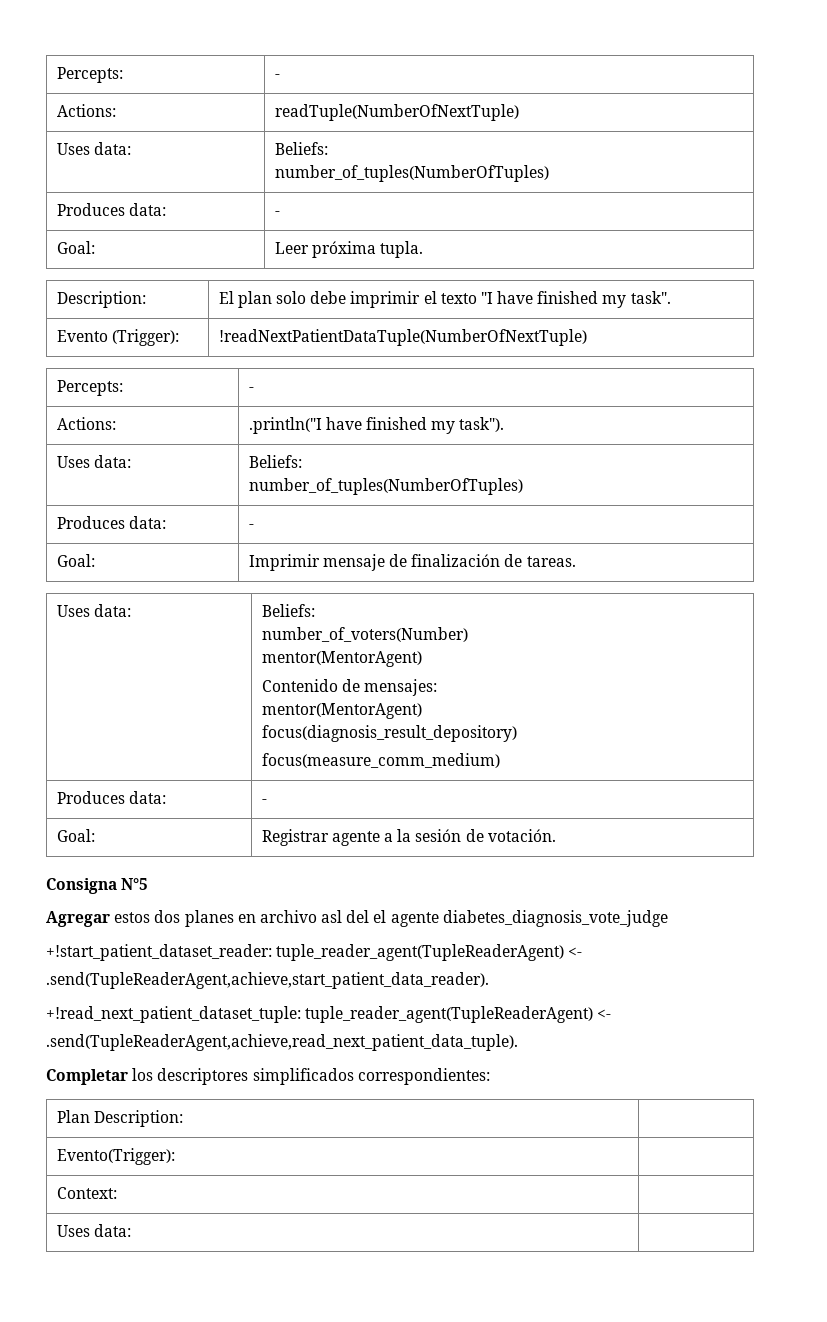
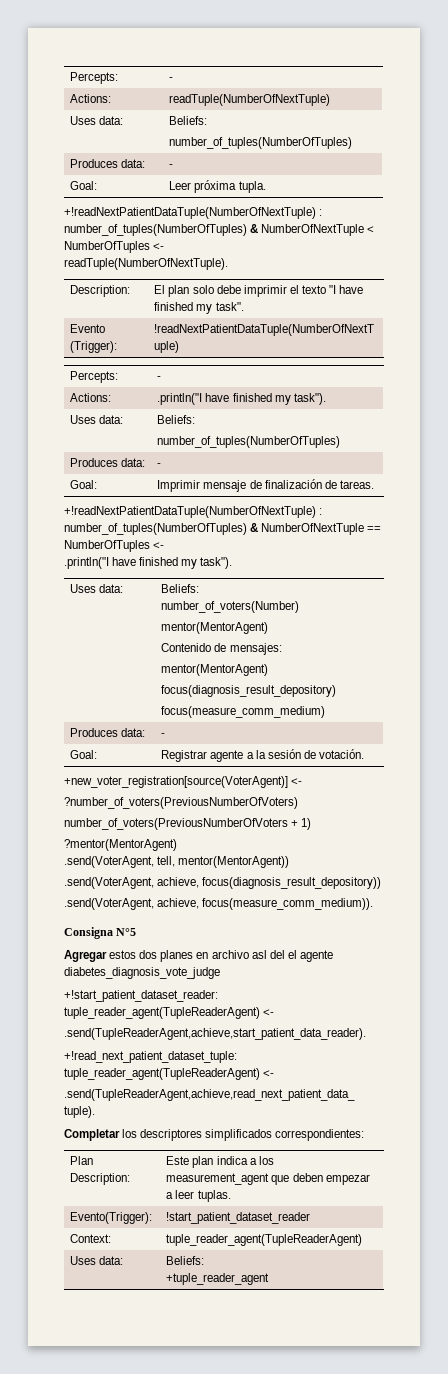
(424, 249) none -> [64,207,323,219] [64,224,375,236] [64,241,165,253] [64,258,228,270] // +!readNextPatientDataTuple(NumberOfNextTuple) : number_of_tuples(NumberOfTuples) & NumberOfNextTuple < NumberOfTuples <- // readTuple(NumberOfNextTuple).
(576, 561) none -> [64,506,323,518] [64,523,382,535] [64,540,165,552] [64,557,233,569] // +!readNextPatientDataTuple(NumberOfNextTuple) : number_of_tuples(NumberOfTuples) & NumberOfNextTuple == NumberOfTuples <- // .println("I have finished my task").
(556, 835) none -> [64,776,303,788] [64,797,298,809] [64,818,312,830] [64,839,177,851] [64,856,290,868] [64,877,382,889] [64,898,374,910] // +new_voter_registration[source(VoterAgent)] <- // ?number_of_voters(PreviousNumberOfVoters) // number_of_voters(PreviousNumberOfVoters + 1) // ?mentor(MentorAgent) // .send(VoterAgent, tell, mentor(MentorAgent)) // .send(VoterAgent, achieve, focus(diagnosis_result_depository)) // .send(VoterAgent, achieve, focus(measure_comm_medium)).
(183, 1118) none -> [166,1156,274,1168] [166,1173,370,1185] [166,1190,231,1202] Este plan indica a los measurement_agent que deben empezar a leer tuplas.
(175, 1156) none -> [166,1212,311,1224] !start_patient_dataset_reader
[56,1224,131,1237] // Uses data: | -> [166,1234,363,1246] [70,1256,124,1265] [166,1256,205,1265] [166,1273,270,1285] tuple_reader_agent(TupleReaderAgent) // Uses data: | Beliefs: // +tuple_reader_agent

